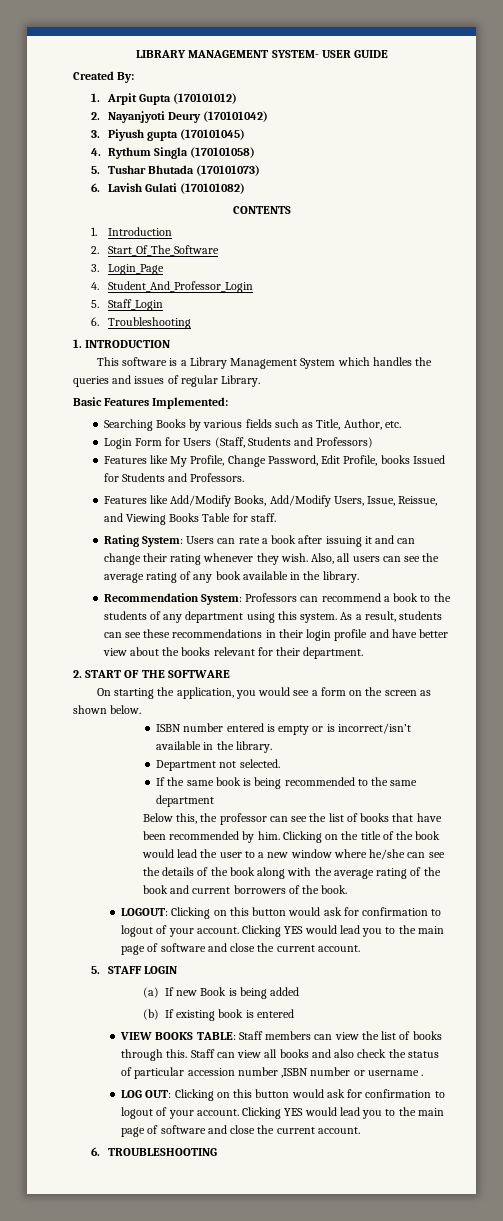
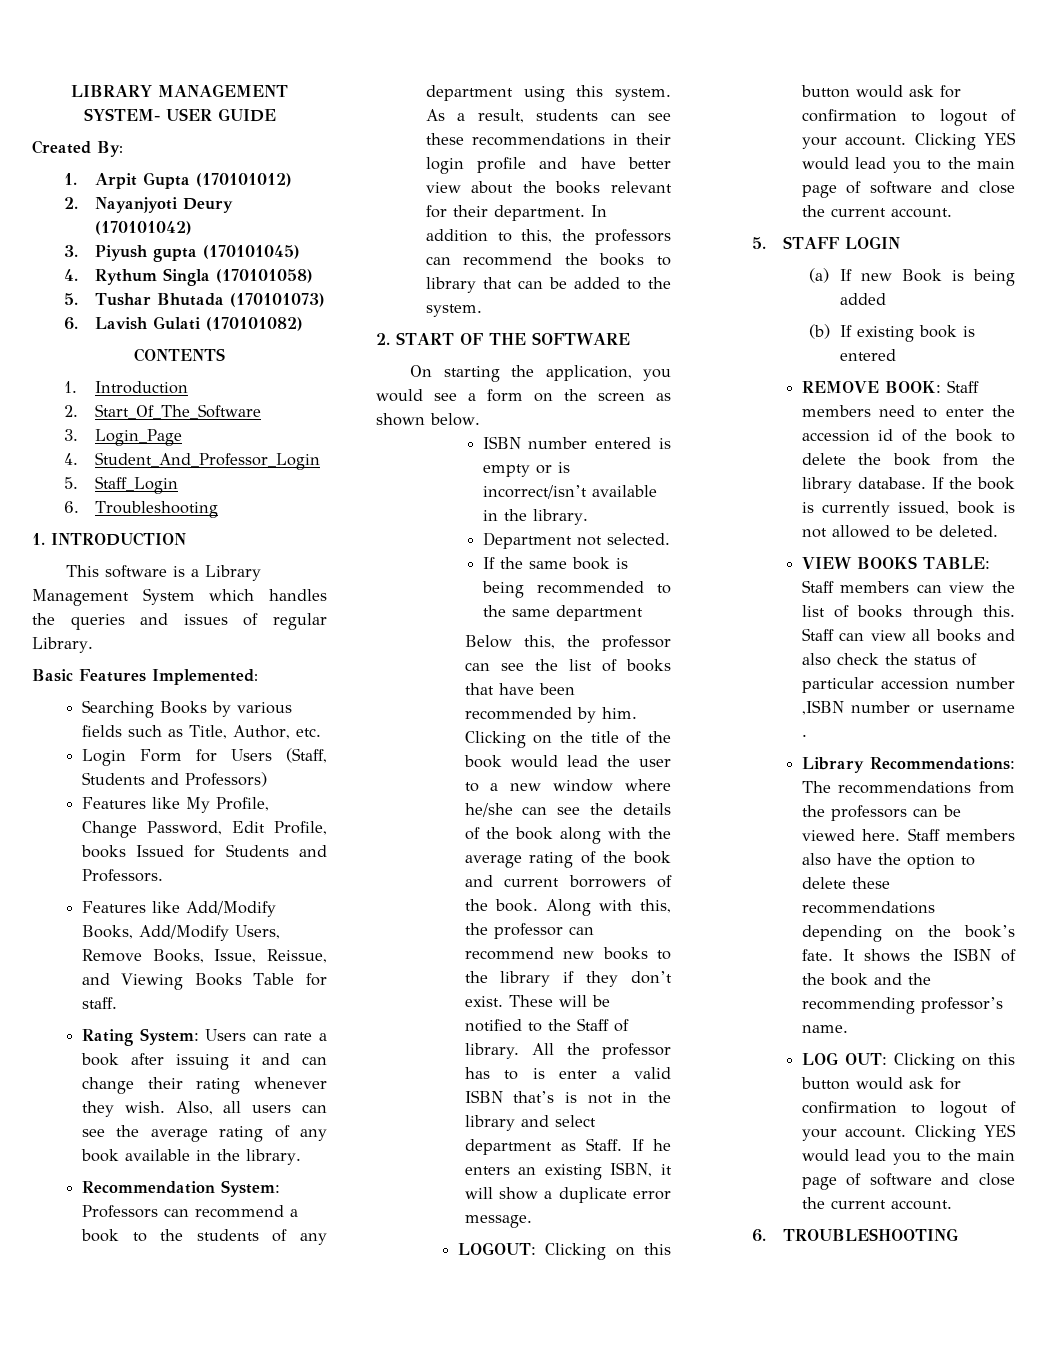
(364, 501) none -> [81,949,204,963] Remove Books,
(364, 653) none -> [590,205,607,217] [425,229,671,245] [425,253,671,266] [425,277,671,293] [425,304,482,317] In addition to this, the professors can recommend the books to library that can be added to the system.
(348, 889) none -> [545,899,671,916] [464,923,594,939] [464,947,671,960] [464,971,672,987] [464,995,610,1007] [464,1018,629,1032] [464,1043,671,1059] [464,1067,671,1080] [464,1090,671,1104] [464,1115,596,1131] [464,1138,671,1155] [464,1162,672,1180] [464,1187,671,1203] [464,1215,532,1228] Along with this, the professor can recommend new books to the library if they don’t exist. These will be notified to the Staff of library. All the professor has to is enter a valid ISBN that’s is not in the library and select department as Staff. If he enters an existing ISBN, it will show a duplicate error message.
(294, 1013) none -> [801,380,979,393] [801,405,1015,418] [801,429,1015,442] [801,453,1015,466] [801,477,1015,493] [801,501,1015,517] [801,525,998,538] // REMOVE BOOK: Staff members need to enter the accession id of the book to delete the book from the library database. If the book is currently issued, book is not allowed to be deleted.
(424, 1075) none -> [801,757,1015,773] [801,781,1015,794] [801,805,961,821] [801,828,1015,841] [801,853,975,869] [801,877,890,889] [801,901,935,914] [801,925,1015,942] [801,948,1016,962] [801,973,931,986] [801,997,1003,1014] [801,1025,848,1033] // Library Recommendations: The recommendations from the professors can be viewed here. Staff members also have the option to delete these recommendations depending on the book’s fate. It shows the ISBN of the book and the recommending professor’s name.

